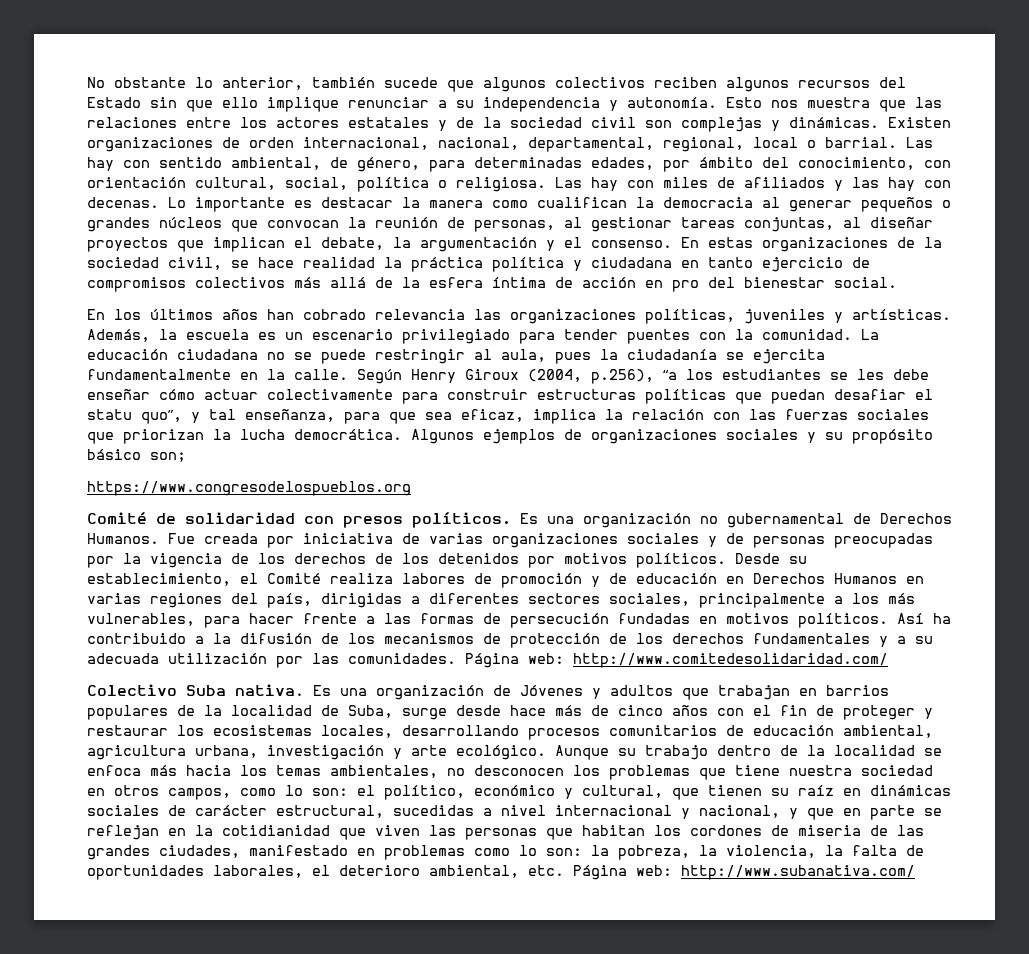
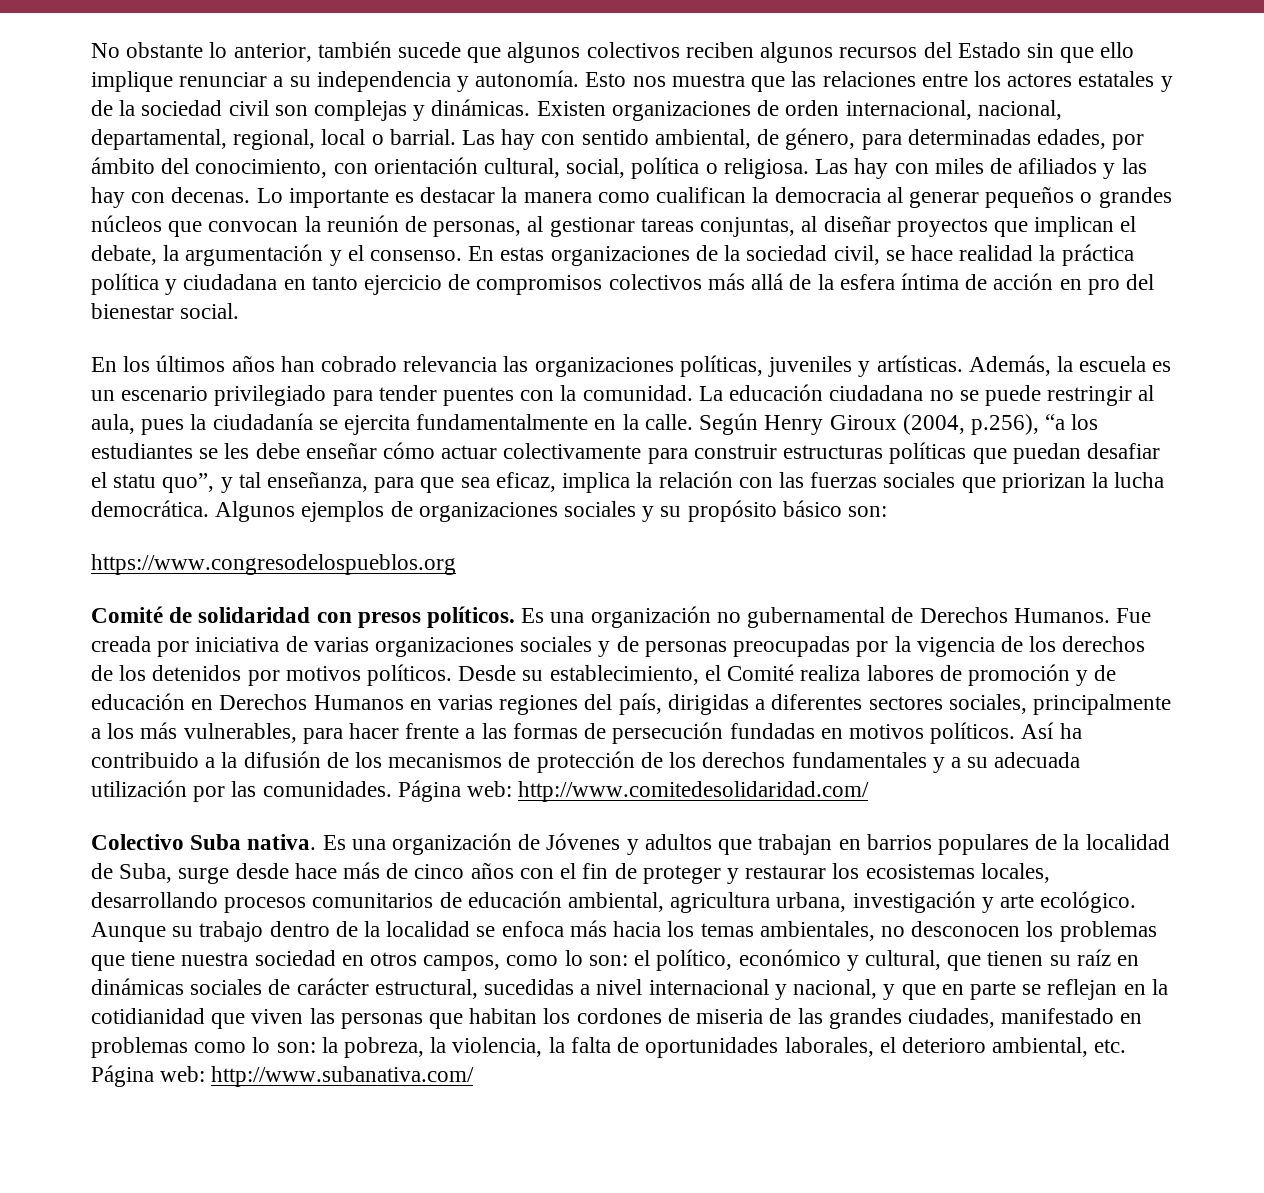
[150,452,186,462] son; -> [848,506,888,517] son:

